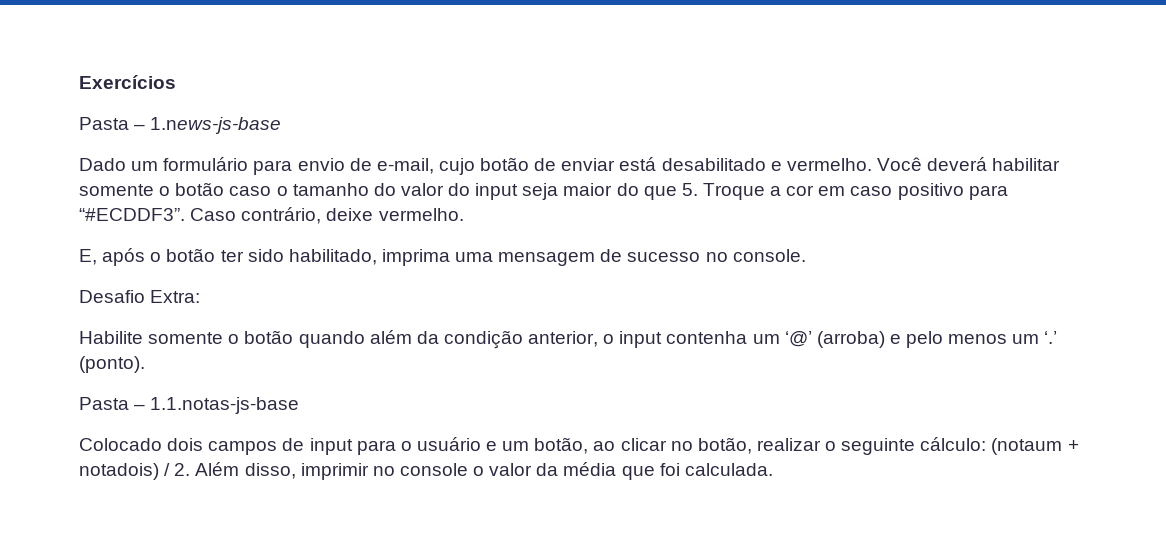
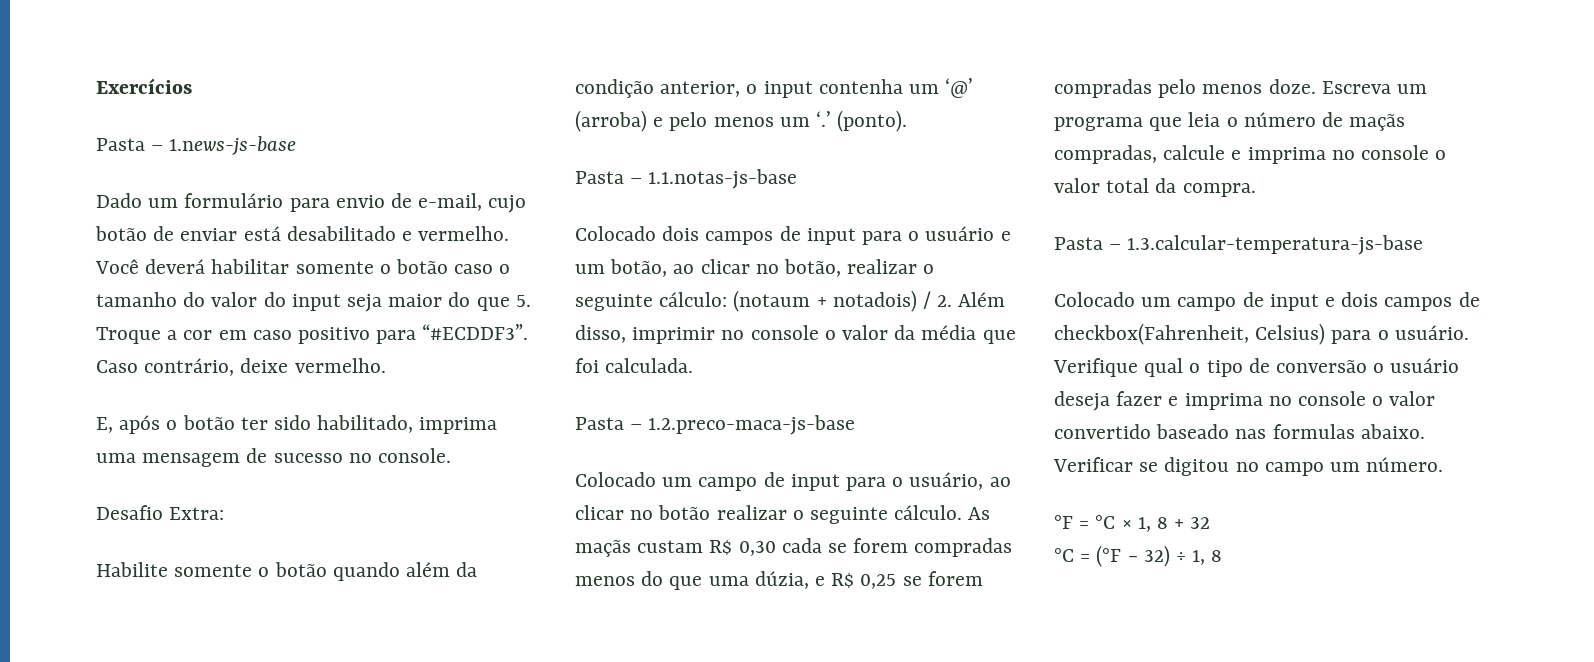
(773, 469) none -> [575,415,856,435] [575,472,1011,491] [575,505,991,524] [575,538,1013,557] [575,571,983,590] [1054,79,1428,98] [1054,112,1406,131] [1054,145,1447,164] [1054,178,1256,197] [1054,235,1424,255] [1054,292,1480,311] [1054,323,1469,345] [1053,358,1460,377] [1054,391,1436,411] [1054,424,1425,439] [1053,457,1444,476] [1054,515,1211,532] [1054,545,1223,567] // Pasta – 1.2.preco-maca-js-base // Colocado um campo de input para o usuário, ao clicar no botão realizar o seguinte cálculo. As maçãs custam R$ 0,30 cada se forem compradas menos do que uma dúzia, e R$ 0,25 se forem compradas pelo menos doze. Escreva um programa que leia o número de maçãs compradas, calcule e imprima no console o valor total da compra. // Pasta – 1.3.calcular-temperatura-js-base // Colocado um campo de input e dois campos de checkbox(Fahrenheit, Celsius) para o usuário. Verifique qual o tipo de conversão o usuário deseja fazer e imprima no console o valor convertido baseado nas formulas abaixo. Verificar se digitou no campo um número. // °F = °C × 1, 8 + 32 // °C = (°F − 32) ÷ 1, 8

